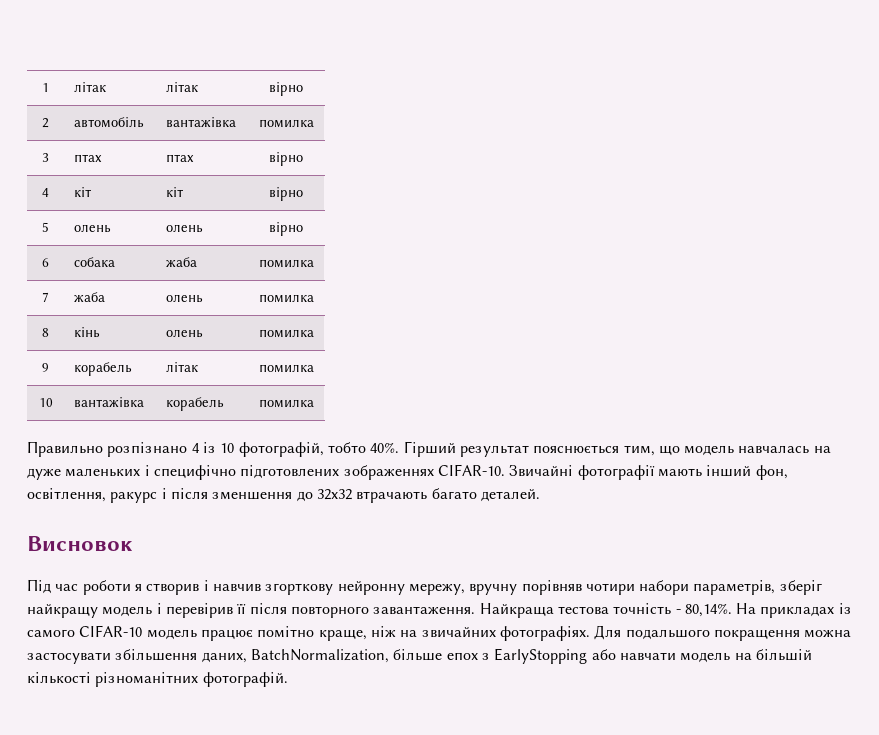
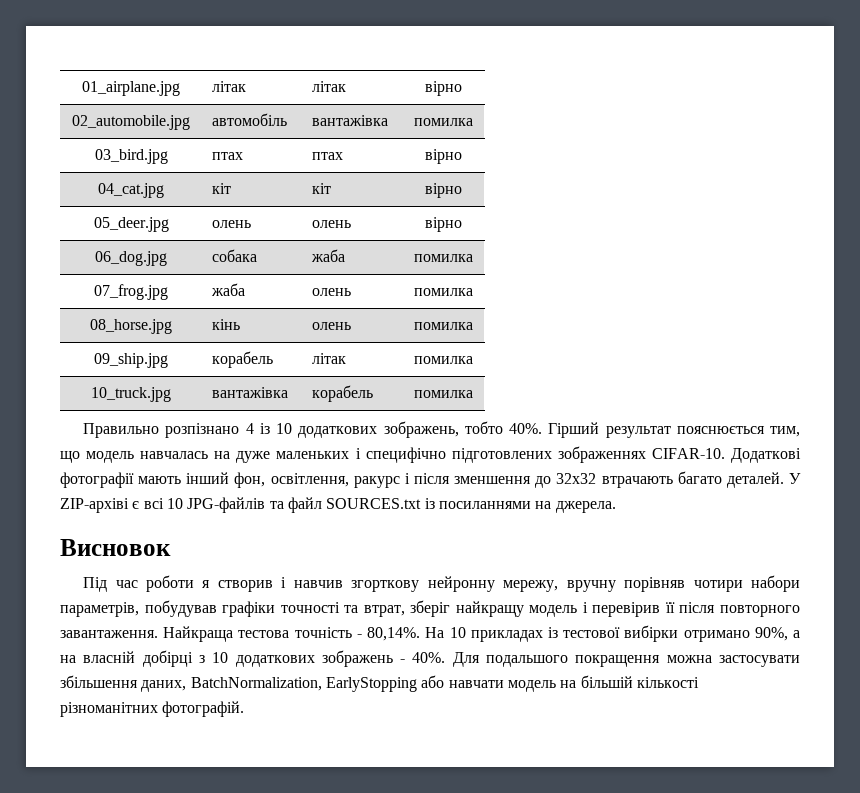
[42,83,49,92] 1 -> [82,81,180,96] 01_airplane.jpg
[42,118,49,128] 2 -> [72,115,190,130] 02_automobile.jpg
[42,153,49,162] 3 -> [94,149,168,164] 03_bird.jpg
[42,188,49,197] 4 -> [98,183,164,198] 04_cat.jpg
[42,222,49,232] 5 -> [93,217,169,232] 05_deer.jpg
[42,258,49,267] 6 -> [95,251,167,266] 06_dog.jpg
[42,292,49,302] 7 -> [94,284,168,300] 07_frog.jpg
[42,328,49,337] 8 -> [90,319,172,334] 08_horse.jpg
[42,363,49,372] 9 -> [94,353,168,368] 09_ship.jpg
[38,398,53,407] 10 -> [91,387,171,402] 10_truck.jpg
[238,442,324,457] фотографій, -> [298,421,459,438] додаткових зображень,
[509,465,574,477] Звичайні -> [731,448,801,463] Додаткові
(540, 495) none -> [789,473,801,484] [60,497,616,513] У ZIP-архіві є всі 10 JPG-файлів та файл SOURCES.txt із посиланнями на джерела.
(776, 587) none -> [144,600,405,617] побудував графіки точності та втрат,
(757, 608) none -> [449,627,466,638] 10
[27,625,590,641] самого CIFAR-10 модель працює помітно краще, ніж на звичайних фотографіях. -> [563,625,800,642] [60,650,446,667] тестової вибірки отримано 90%, а на власній добірці з 10 додаткових зображень - 40%.
[393,649,490,661] більше епох з -> (322, 684) none

